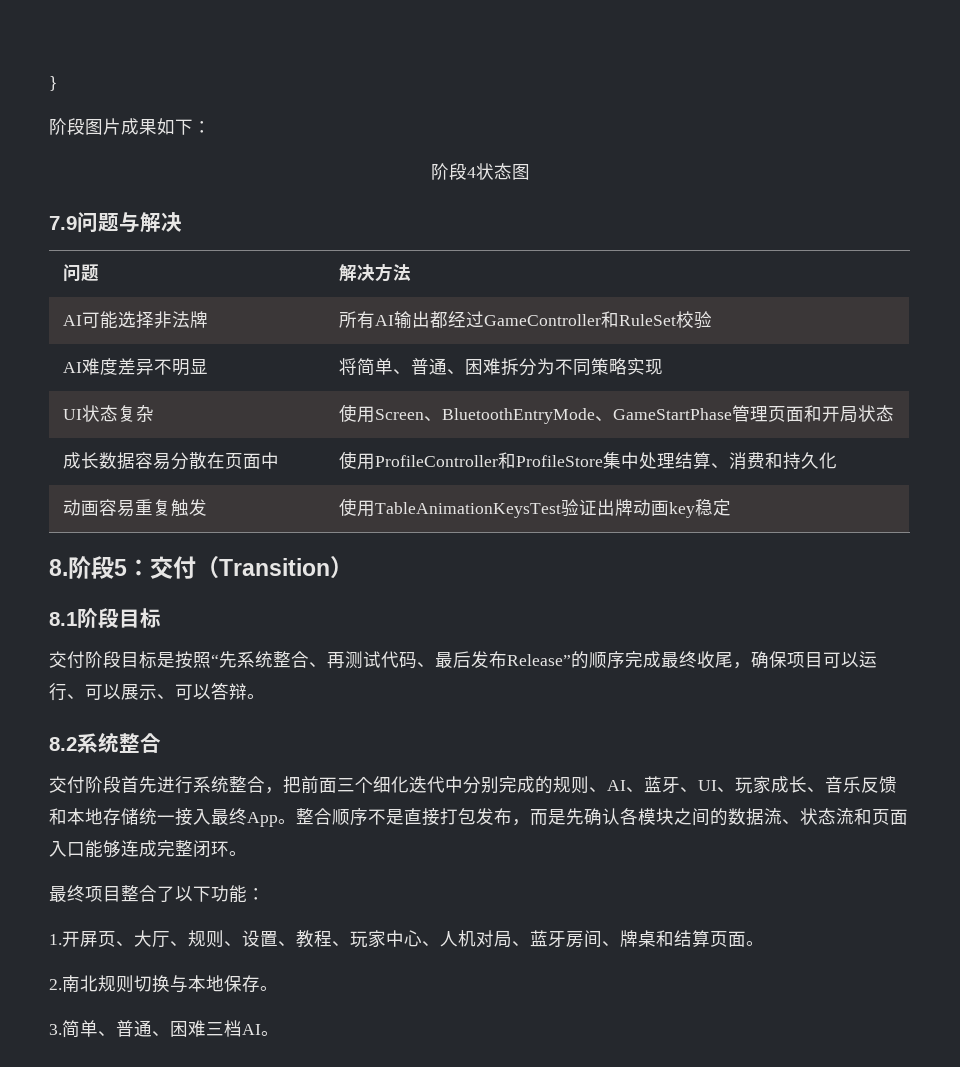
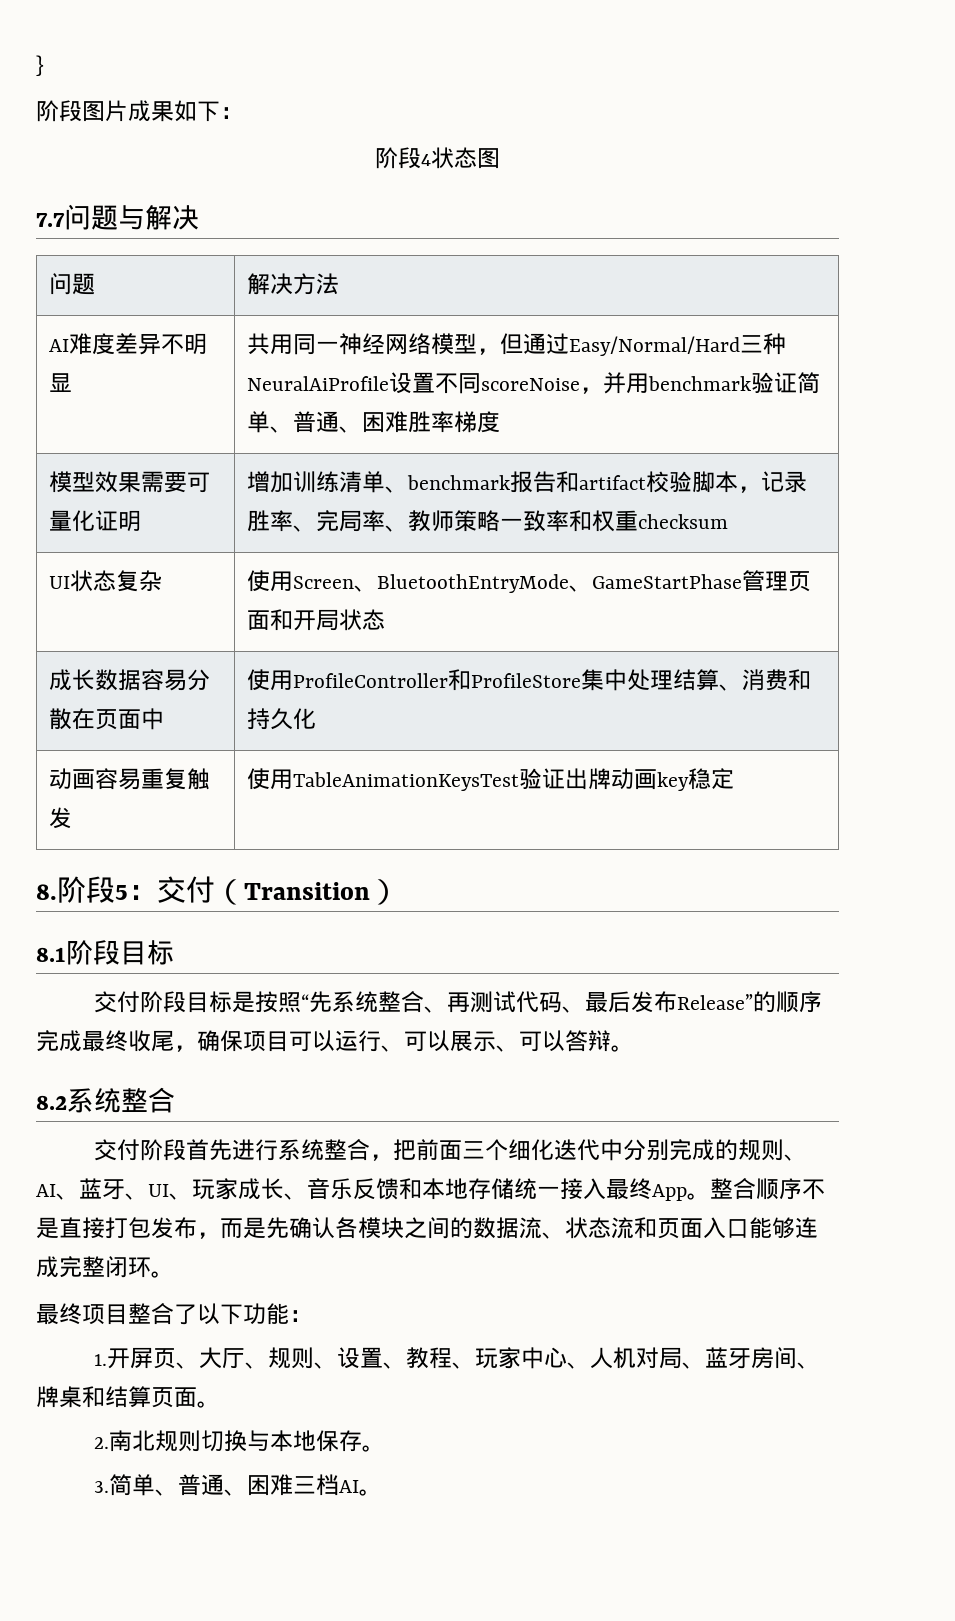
[49,216,77,230] 7.9 -> [36,213,65,227] 7.7
[62,311,208,329] [338,311,712,329] // AI可能选择非法牌 | 所有AI输出都经过GameController和RuleSet校验 -> (339, 284) none
[338,358,663,376] 将简单、普通、困难拆分为不同策略实现 -> [246,333,786,356] [246,372,820,394] [246,411,500,433] [48,471,210,493] [48,510,141,532] [246,471,807,493] [246,510,728,532] 共用同一神经网络模型，但通过Easy/Normal/Hard三种NeuralAiProfile设置不同scoreNoise，并用benchmark验证简单、普通、困难胜率梯度 // 模型效果需要可量化证明 | 增加训练清单、benchmark报告和artifact校验脚本，记录胜率、完局率、教师策略一致率和权重checksum

